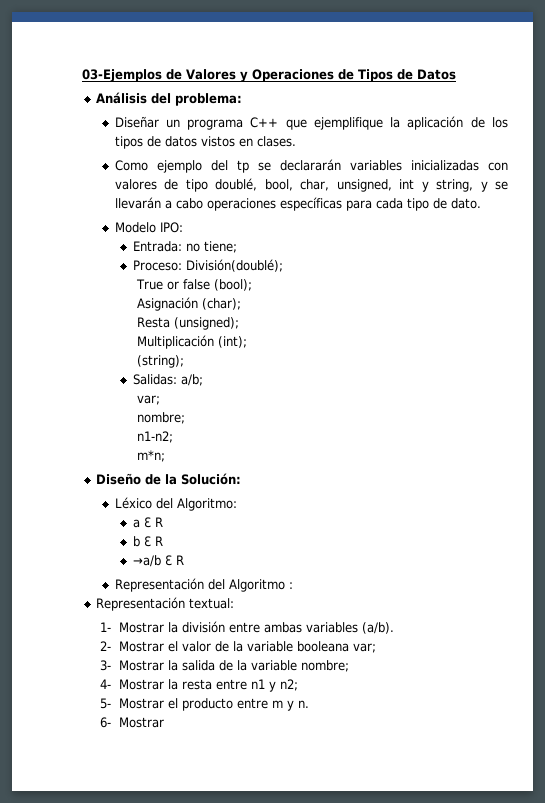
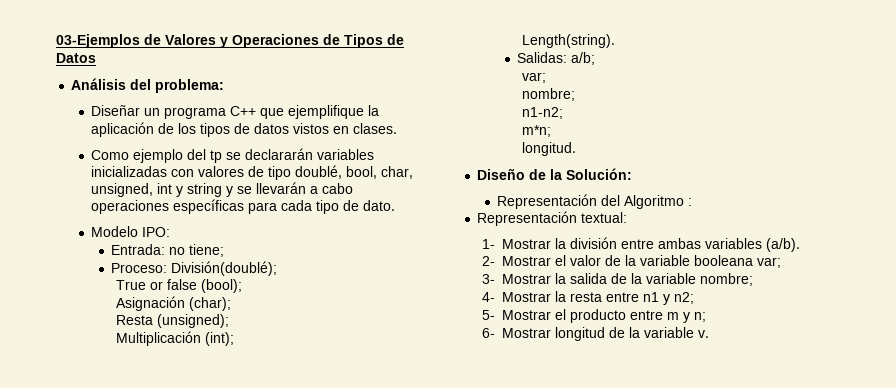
[436,179,474,192] string, -> [187,183,223,197] string
[136,355,184,368] (string); -> [521,34,615,48] Length(string).
(165, 456) none -> [521,142,576,156] // longitud.
[114,497,237,511] [132,517,163,528] [132,536,163,547] [132,555,184,567] // Léxico del Algoritmo: // a Ɛ R // b Ɛ R // →a/b Ɛ R -> (633, 174) none
[297,700,309,708] n. -> [693,312,706,322] n;
(164, 722) none -> [554,327,709,341] longitud de la variable v.

